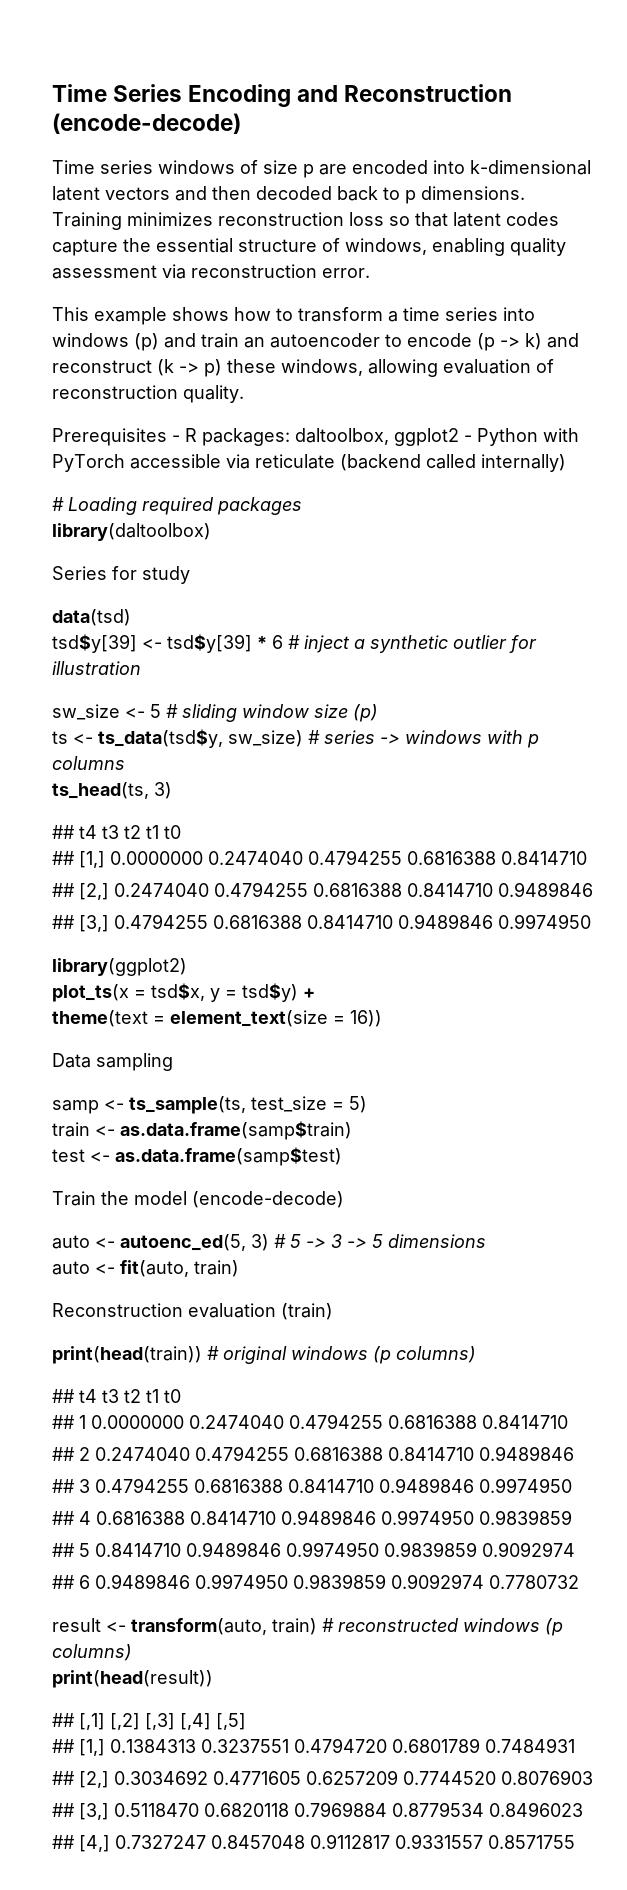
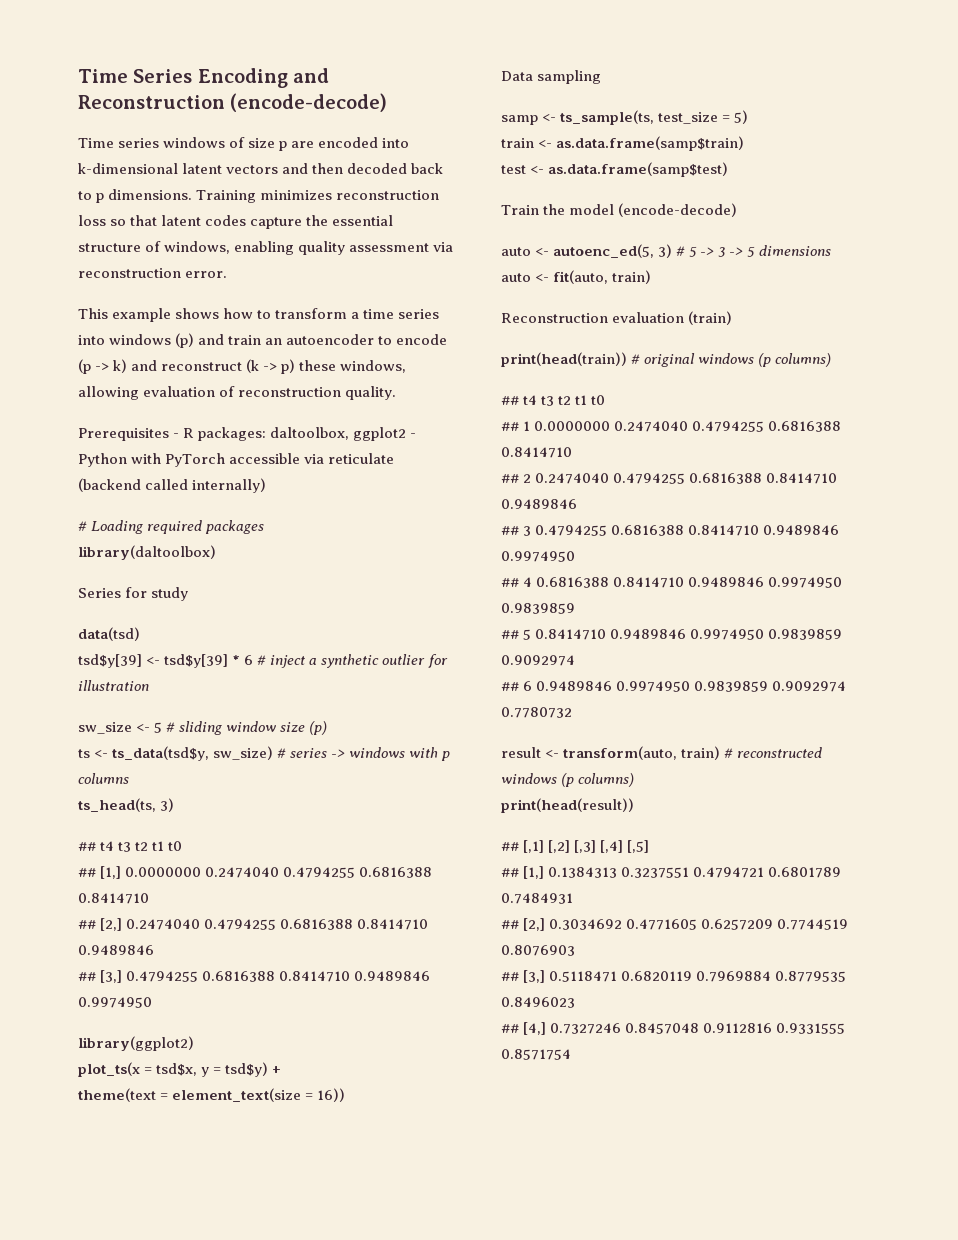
[294,1738,387,1753] 0.4794720 -> [693,867,765,878] 0.4794721
[403,1771,496,1785] 0.7744520 -> [777,919,849,930] 0.7744519
[114,1802,484,1817] 0.5118470 0.6820118 0.7969884 0.8779534 -> [549,971,847,982] 0.5118471 0.6820119 0.7969884 0.8779535
[115,1834,575,1849] 0.7327247 0.8457048 0.9112817 0.9331557 0.8571755 -> [550,1023,846,1034] [501,1049,571,1060] 0.7327246 0.8457048 0.9112816 0.9331555 0.8571754

